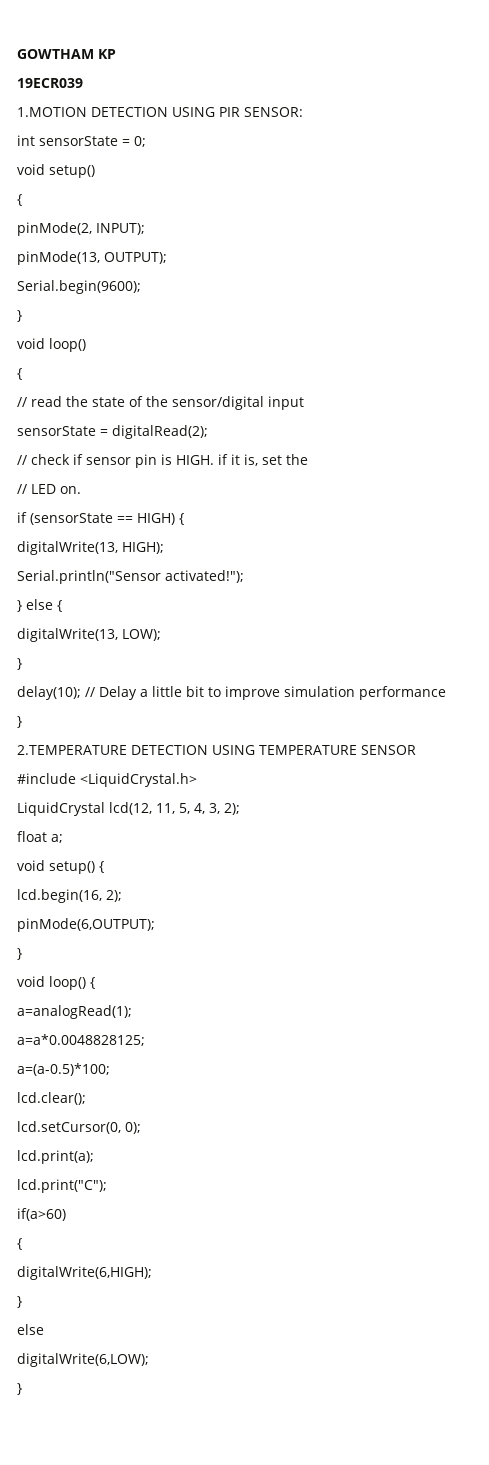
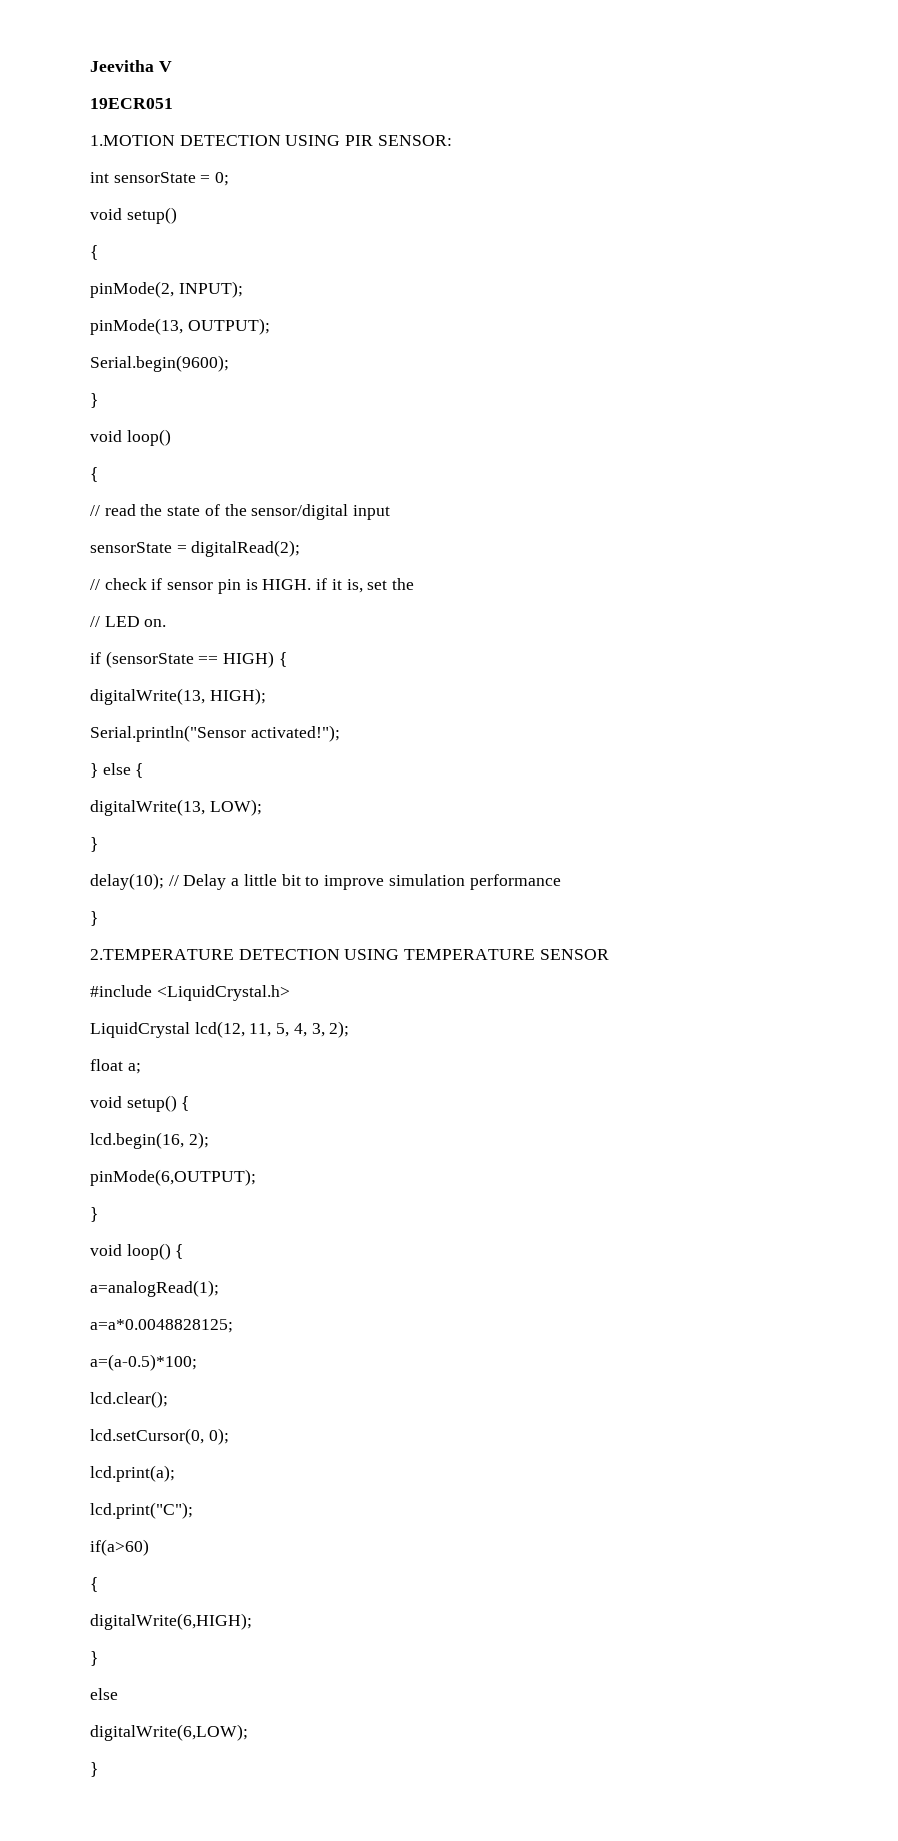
[17,49,116,59] [17,78,83,88] GOWTHAM KP // 19ECR039 -> [90,60,172,72] [90,98,173,109] Jeevitha V // 19ECR051

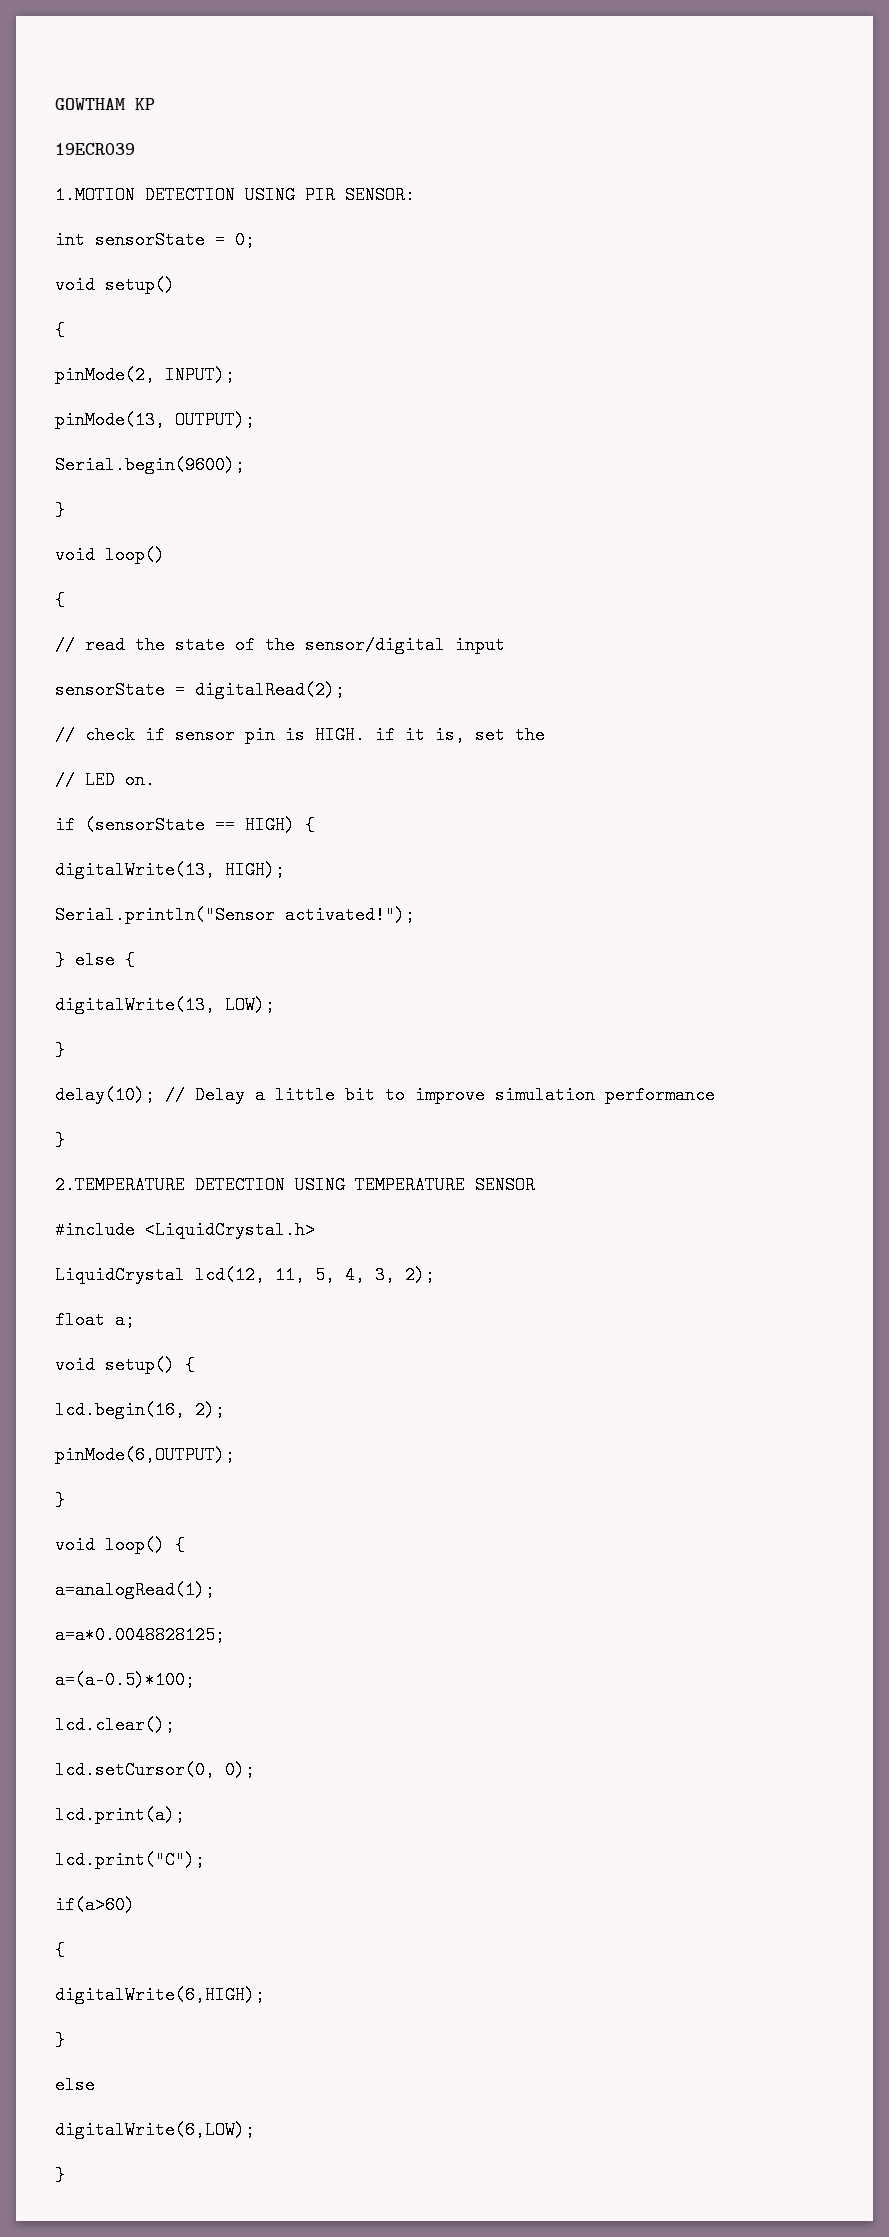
[90,60,172,72] [90,98,173,109] Jeevitha V // 19ECR051 -> [55,98,155,110] [55,143,135,155] GOWTHAM KP // 19ECR039

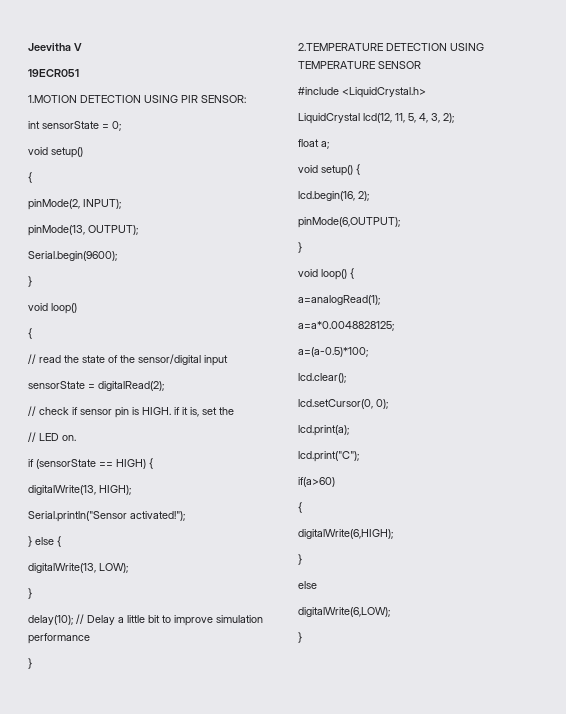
[55,98,155,110] [55,143,135,155] GOWTHAM KP // 19ECR039 -> [28,43,82,51] [28,69,79,77] Jeevitha V // 19ECR051

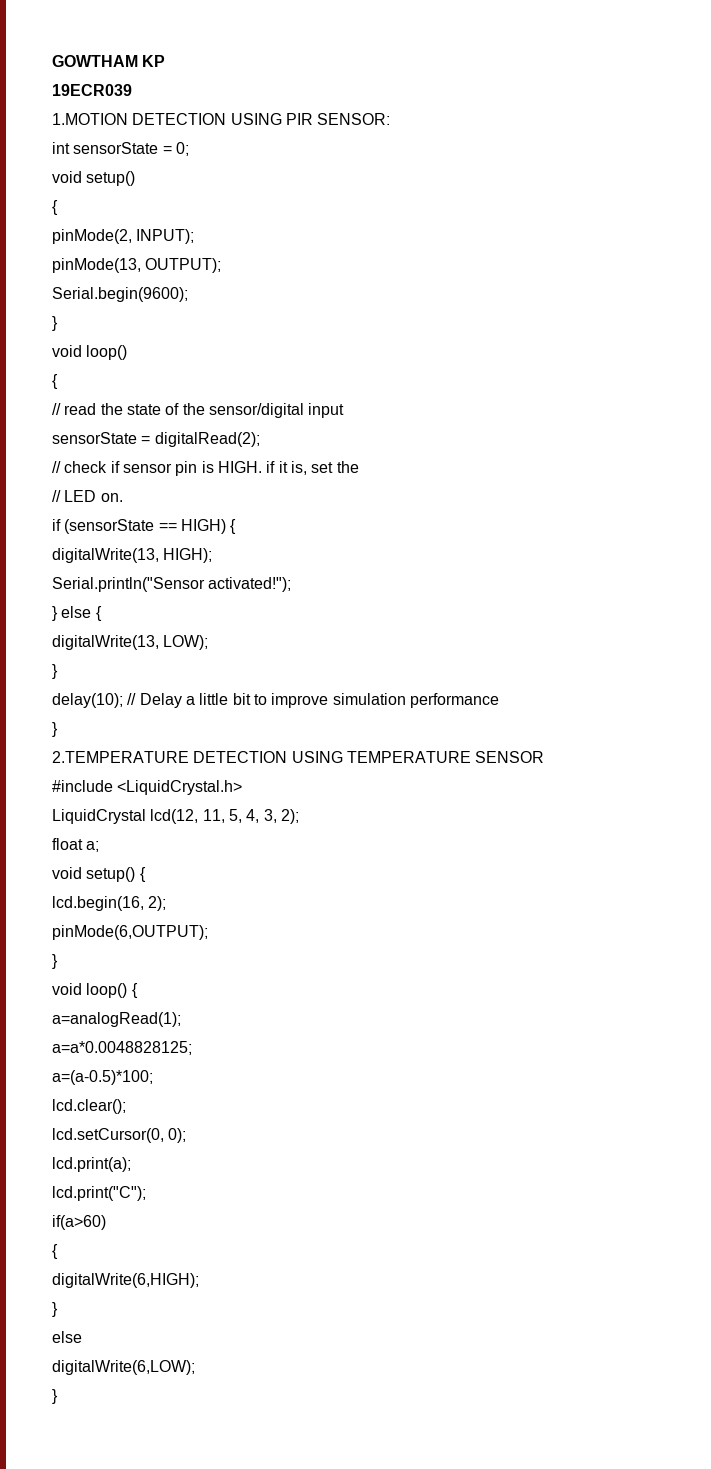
[28,43,82,51] [28,69,79,77] Jeevitha V // 19ECR051 -> [52,55,166,67] [52,84,132,96] GOWTHAM KP // 19ECR039

